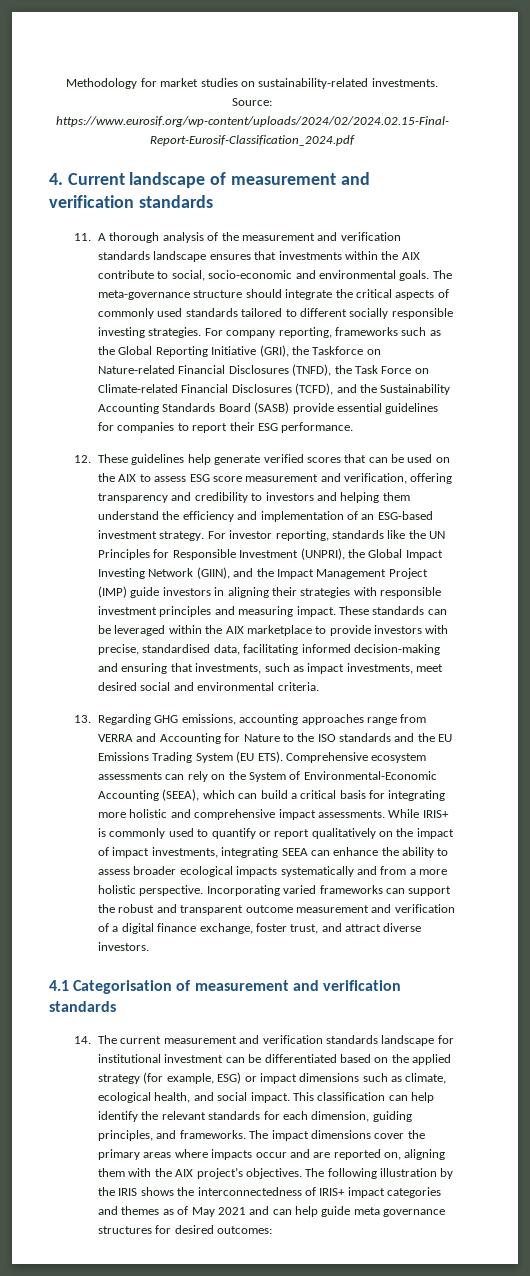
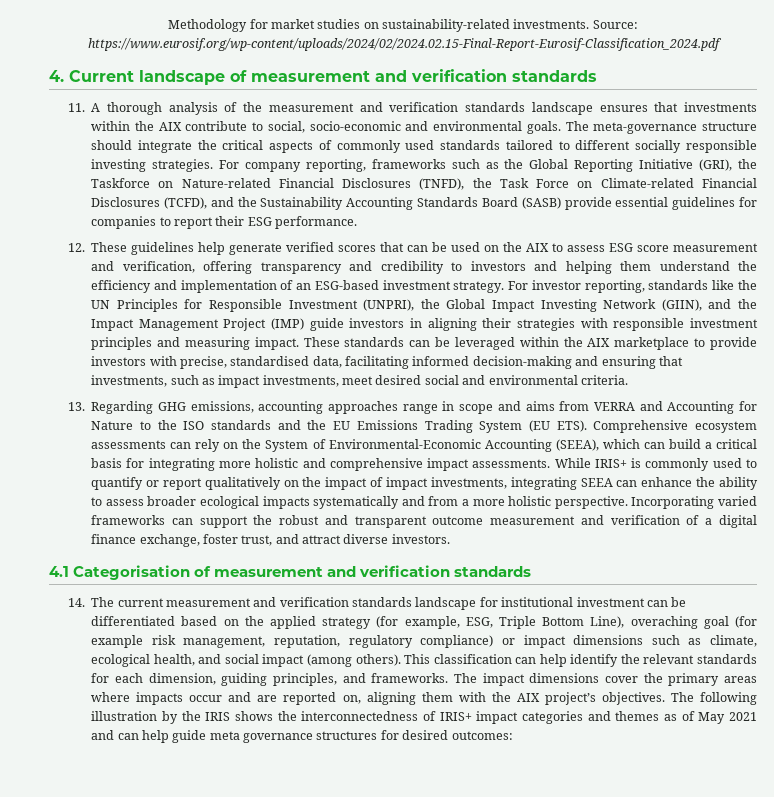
(397, 721) none -> [442,401,555,414] in scope and aims
[217,1072,242,1084] ESG) -> [465,616,757,629] [91,635,494,648] ESG, Triple Bottom Line), overaching goal (for example risk management, reputation, regulatory compliance)
[250,1092,290,1103] impact. -> [262,654,401,667] impact (among others).

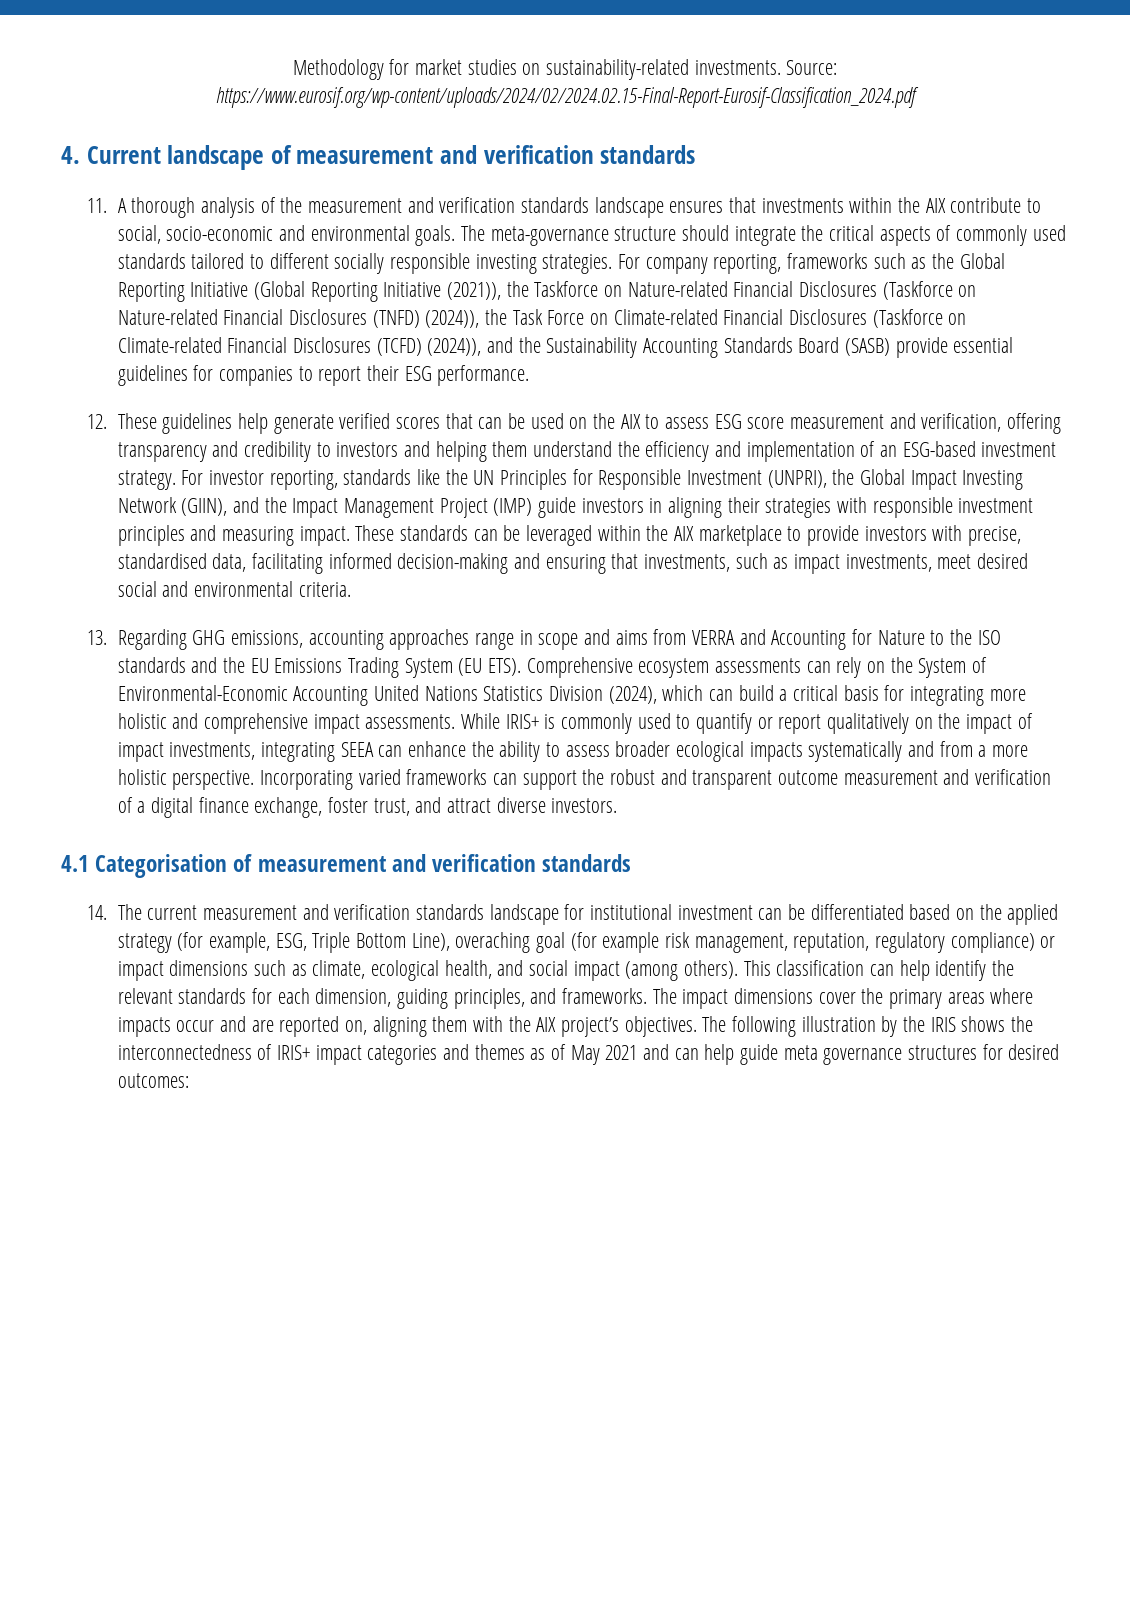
[699,159,733,171] (GRI), -> [253,281,501,302] (Global Reporting Initiative (2021)),
[419,178,465,190] (TNFD), -> [882,281,977,300] [117,309,480,328] (Taskforce on Nature-related Financial Disclosures (TNFD) (2024)),
[164,197,208,209] (TCFD), -> [872,309,967,328] [117,337,482,356] (Taskforce on Climate-related Financial Disclosures (TCFD) (2024)),
[555,439,599,451] (SEEA), -> [373,685,657,704] United Nations Statistics Division (2024),

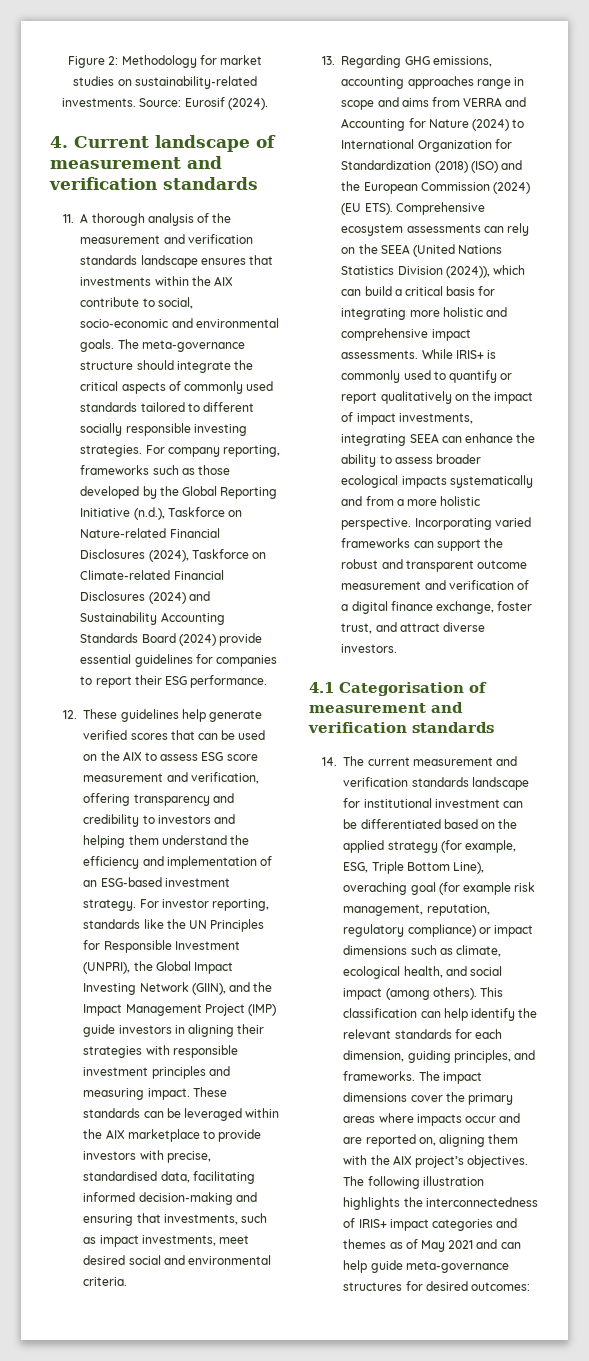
(292, 69) none -> [68,56,119,68] Figure 2:
[215,87,919,108] https://www.eurosif.org/wp-content/uploads/2024/02/2024.02.15-Final-Report-Eurosif-Classification_2024.pdf -> [184,97,268,110] Eurosif (2024).
(927, 263) none -> [197,465,230,475] [80,486,157,499] those developed by
[253,281,529,302] (Global Reporting Initiative (2021)), the -> [133,507,165,520] (n.d.),
[882,281,977,300] [117,309,967,328] [117,337,541,356] (Taskforce on Nature-related Financial Disclosures (TNFD) (2024)), the Task Force on Climate-related Financial Disclosures (Taskforce on Climate-related Financial Disclosures (TCFD) (2024)), and the -> [148,549,266,562] [80,570,224,580] [80,591,210,604] (2024), Taskforce on Climate-related Financial Disclosures (2024) and
[844,338,890,356] (SASB) -> [178,634,216,646] (2024)
[930,629,1001,645] [117,657,453,678] to the ISO standards and the EU Emissions Trading System -> [471,119,525,131] [341,139,512,152] [341,160,522,173] [341,181,530,194] (2024) to International Organization for Standardization (2018) (ISO) and the European Commission (2024)
[918,657,987,678] [117,685,419,706] System of Environmental-Economic Accounting United -> [380,244,455,257] SEEA (United
[608,686,657,704] (2024), -> [445,266,490,278] (2024)),
[881,1016,1006,1037] by the IRIS shows -> [343,1197,401,1210] highlights
[783,1045,903,1065] meta governance -> [405,1261,509,1273] meta-governance

